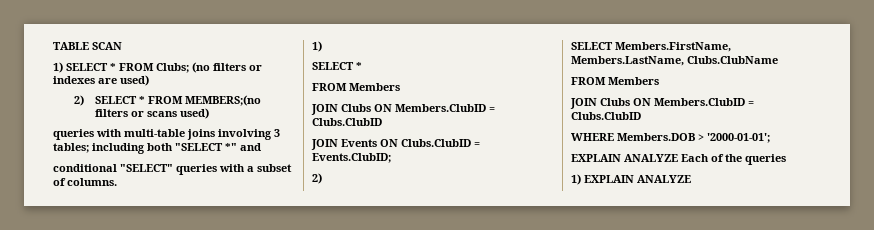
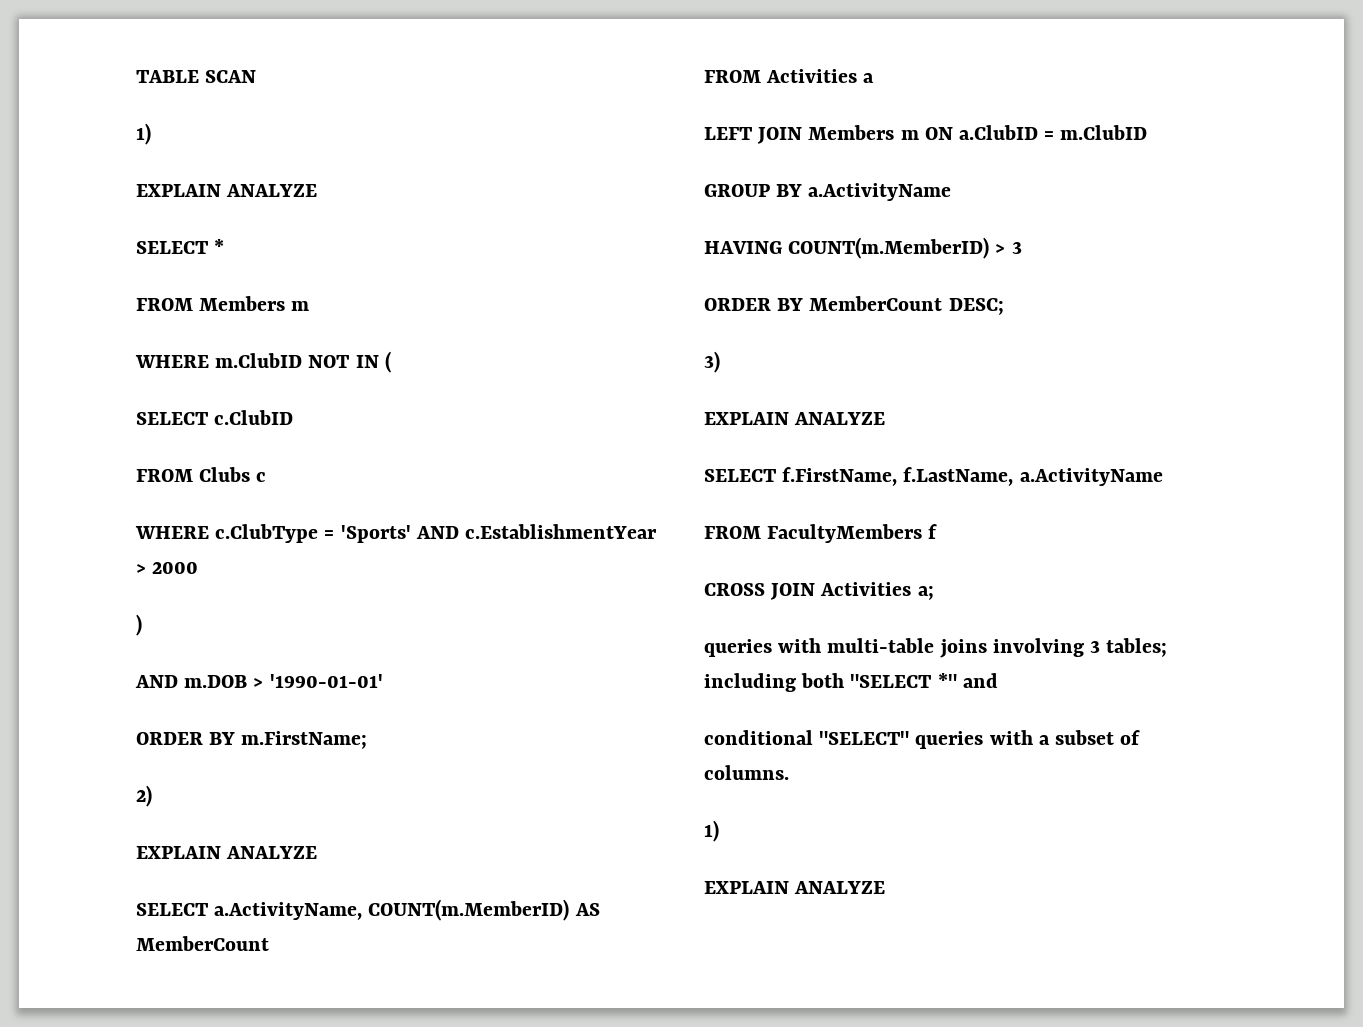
[66,62,262,73] [53,75,149,86] [74,95,262,106] [95,108,210,119] SELECT * FROM Clubs; (no filters or indexes are used) // 2) SELECT * FROM MEMBERS;(no filters or scans used) -> [136,184,318,197] [136,239,225,254] [136,296,310,311] [135,351,391,373] [136,410,294,425] [136,467,267,482] [135,524,658,543] [136,561,199,574] [136,614,142,636] [135,674,383,688] [136,731,368,749] [136,785,152,807] [136,846,318,859] [136,899,600,921] [136,936,269,951] [704,69,875,83] [704,125,1148,144] [704,183,952,201] [704,237,1022,259] [704,296,1004,315] [704,351,720,373] [704,412,886,425] [704,467,1163,486] [704,524,938,543] [704,582,934,600] // EXPLAIN ANALYZE // SELECT * // FROM Members m // WHERE m.ClubID NOT IN ( // SELECT c.ClubID // FROM Clubs c // WHERE c.ClubType = 'Sports' AND c.EstablishmentYear > 2000 // ) // AND m.DOB > '1990-01-01' // ORDER BY m.FirstName; // 2) // EXPLAIN ANALYZE // SELECT a.ActivityName, COUNT(m.MemberID) AS MemberCount // FROM Activities a // LEFT JOIN Members m ON a.ClubID = m.ClubID // GROUP BY a.ActivityName // HAVING COUNT(m.MemberID) > 3 // ORDER BY MemberCount DESC; // 3) // EXPLAIN ANALYZE // SELECT f.FirstName, f.LastName, a.ActivityName // FROM FacultyMembers f // CROSS JOIN Activities a;
[312,62,362,70] [312,83,400,91] [311,104,495,115] [312,118,382,126] [311,139,480,150] [312,153,391,163] [312,173,322,184] [571,42,731,52] [571,56,778,66] [571,77,659,85] [570,98,754,109] [571,112,641,120] [571,133,770,143] [571,154,786,165] [571,174,581,185] SELECT * // FROM Members // JOIN Clubs ON Members.ClubID = Clubs.ClubID // JOIN Events ON Clubs.ClubID = Events.ClubID; // 2) // SELECT Members.FirstName, Members.LastName, Clubs.ClubName // FROM Members // JOIN Clubs ON Members.ClubID = Clubs.ClubID // WHERE Members.DOB > '2000-01-01'; // EXPLAIN ANALYZE Each of the queries // 1) -> (719, 831) none

